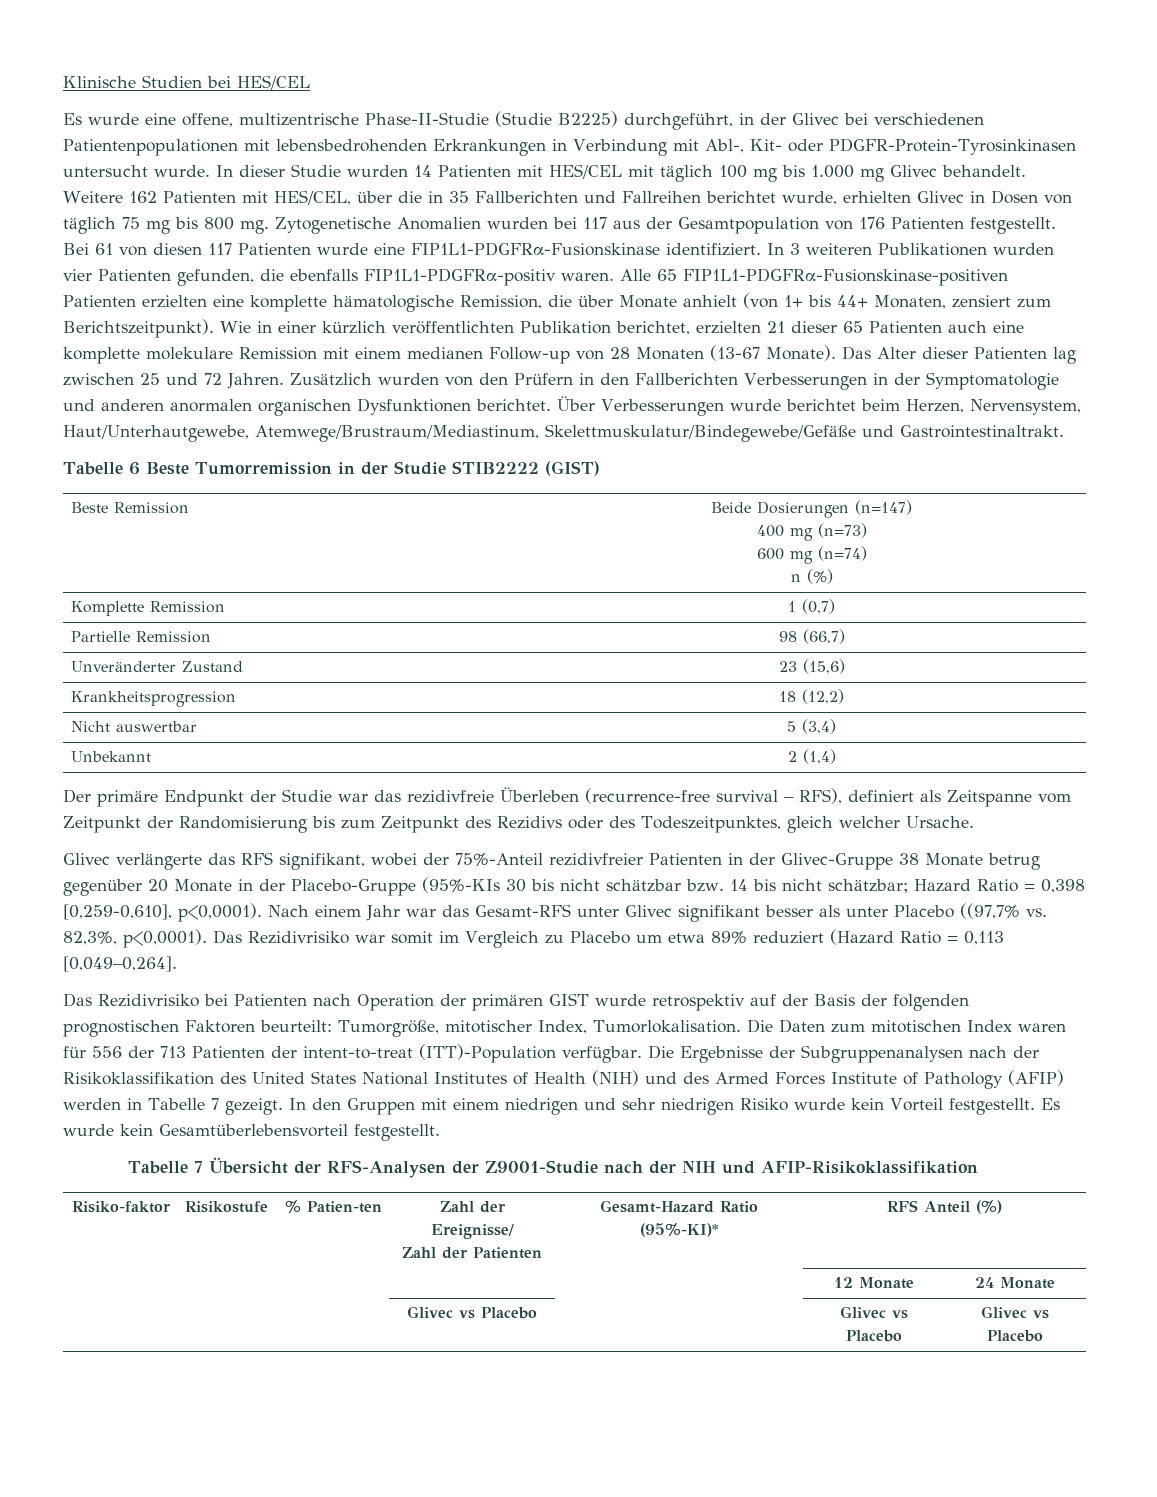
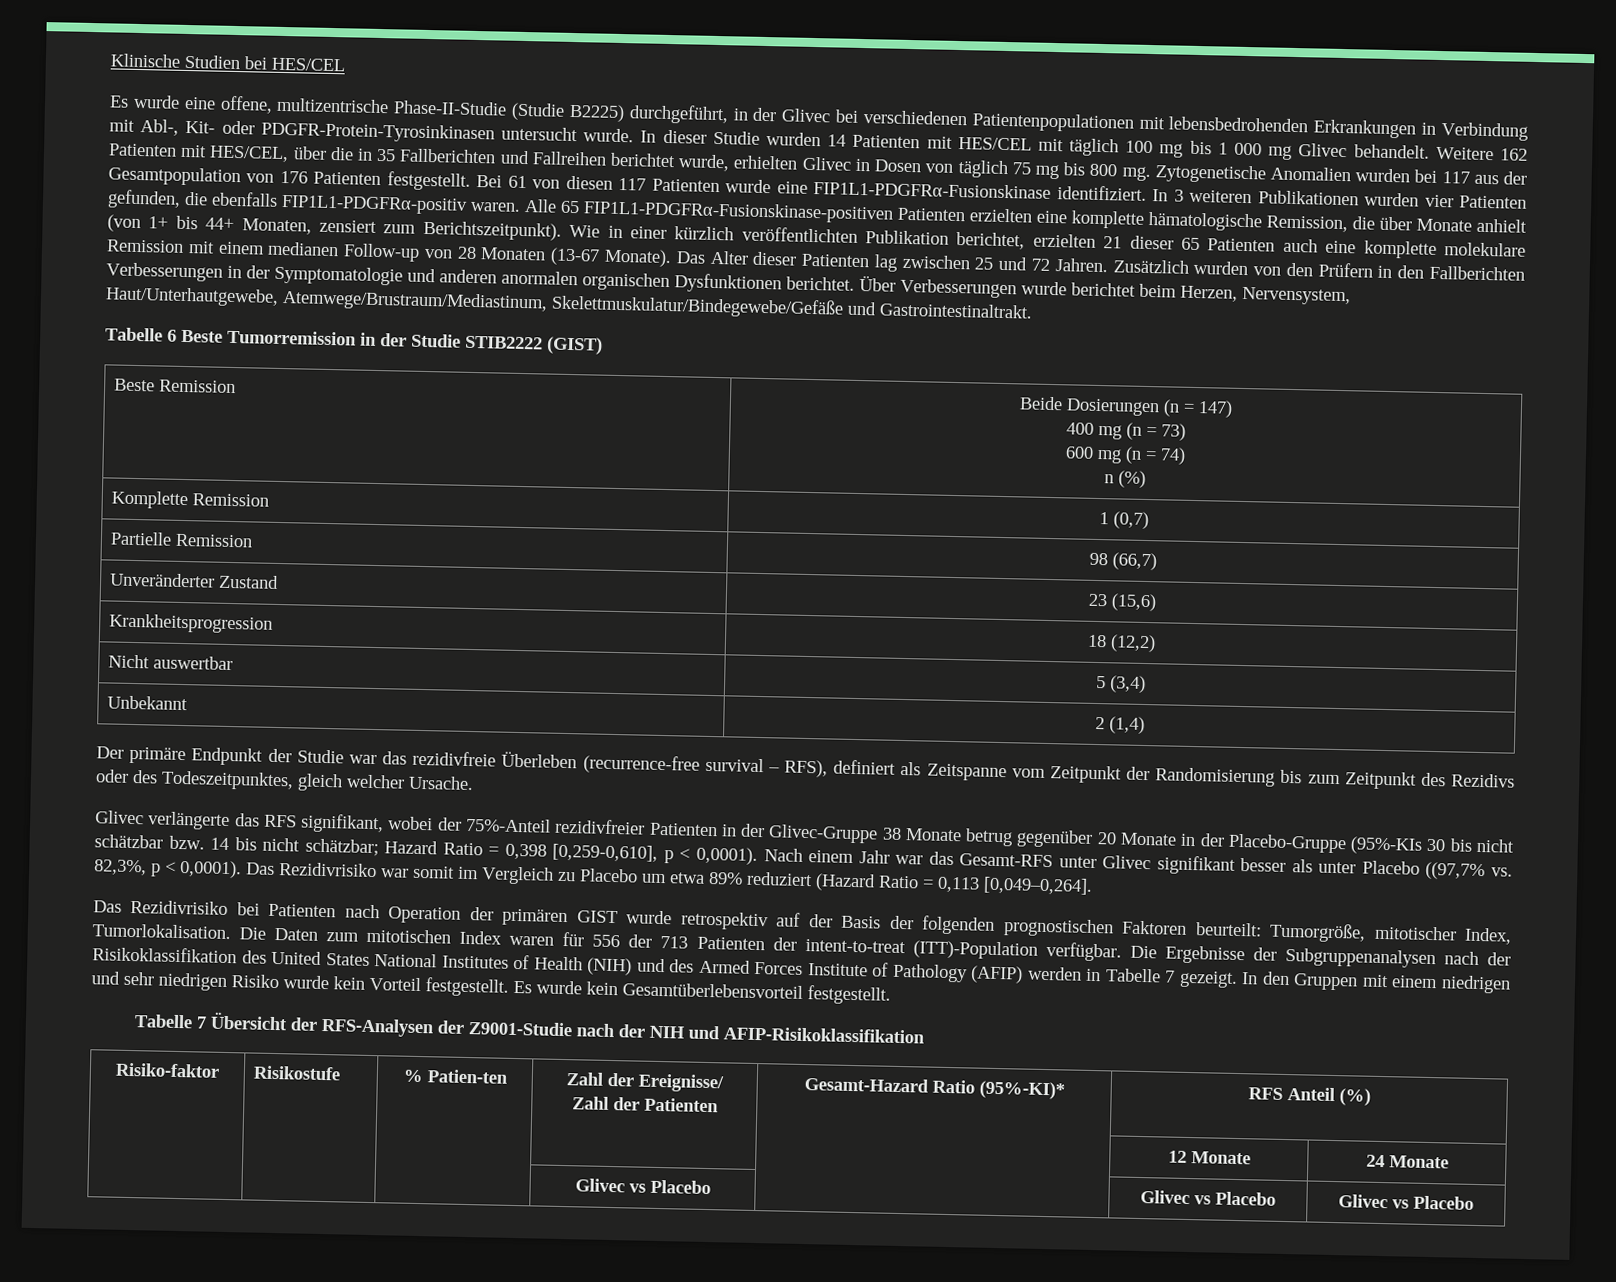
[811,165,854,178] 1.000 -> [1217,142,1263,156] 1 000
[855,500,912,515] (n=147) -> [1162,399,1233,418] (n = 147)
[817,523,867,538] (n=73) -> [1125,422,1186,441] (n = 73)
[817,546,867,561] (n=74) -> [1124,446,1186,465] (n = 74)
[178,903,262,922] p<0,0001). -> [663,846,758,865] p < 0,0001).
[123,929,207,948] p<0,0001). -> [150,860,242,879] p < 0,0001).

